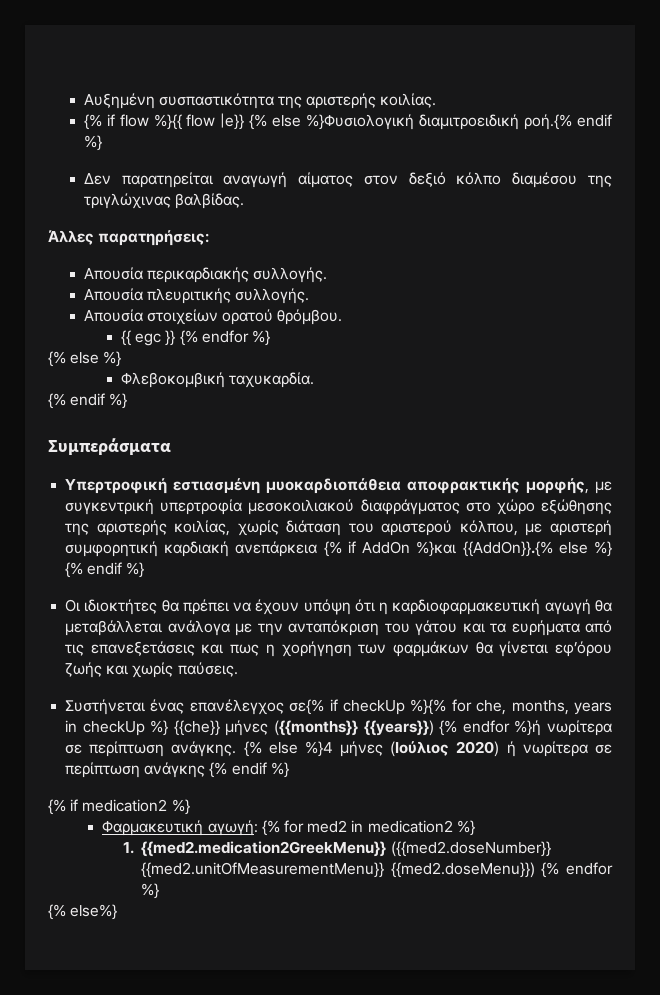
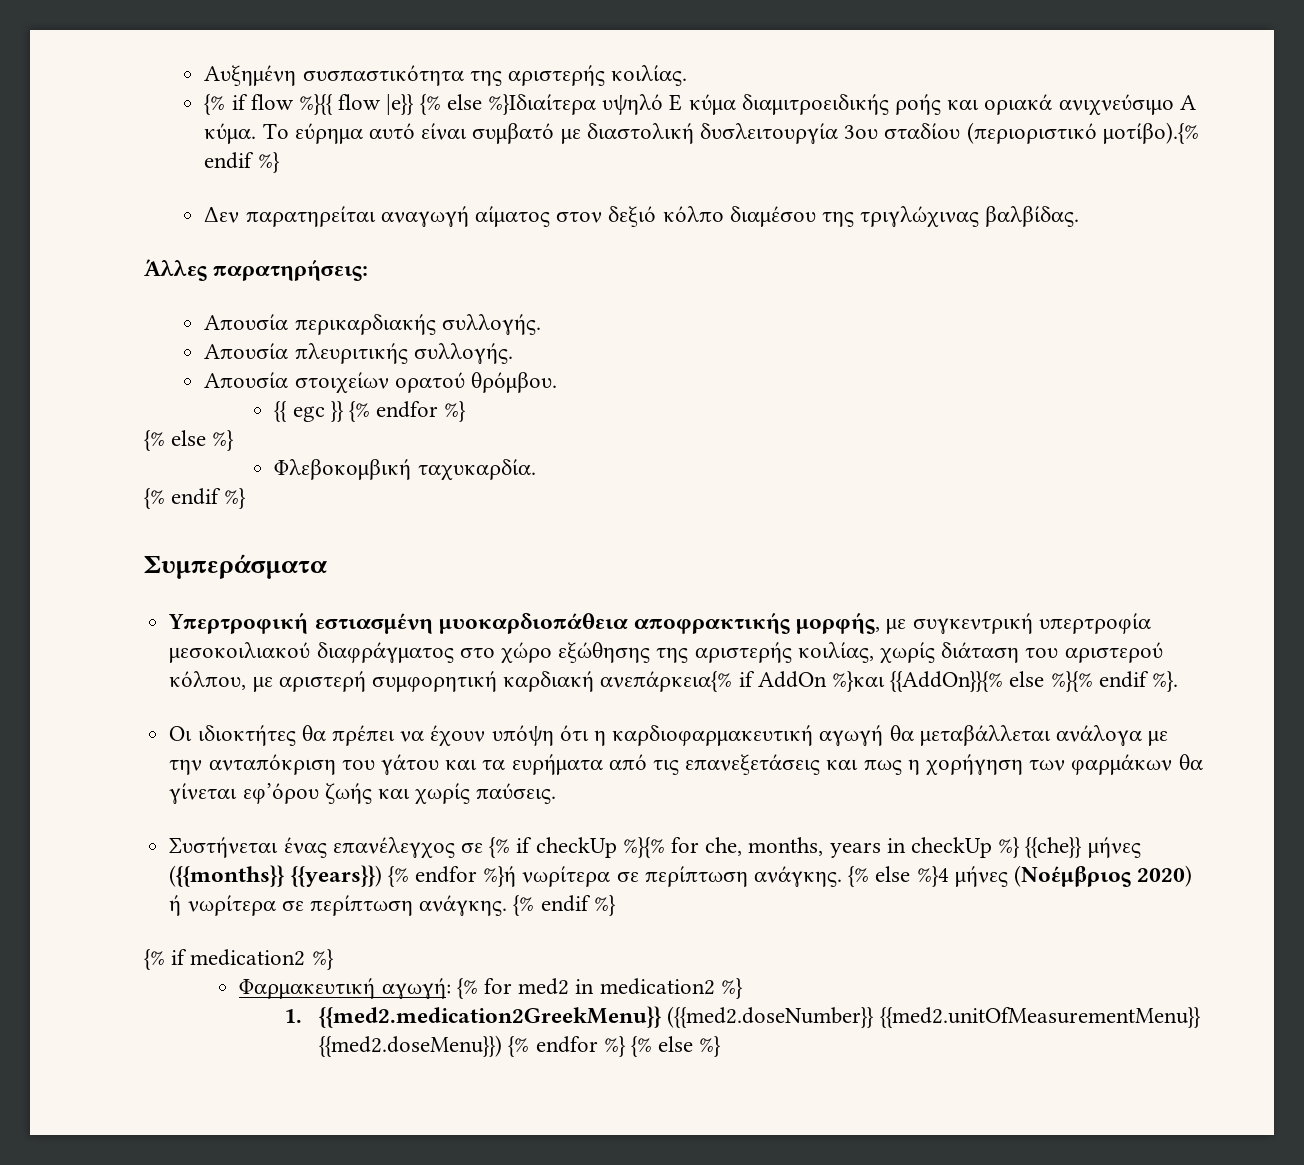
[306,114,573,130] %}Φυσιολογική διαμιτροειδική ροή.{% -> [487,94,1196,116] [204,122,1199,144] %}Ιδιαίτερα υψηλό Ε κύμα διαμιτροειδικής ροής και οριακά ανιχνεύσιμο Α κύμα. Το εύρημα αυτό είναι συμβατό με διαστολική δυσλειτουργία 3ου σταδίου (περιοριστικό μοτίβο).{%
[235,541,342,557] ανεπάρκεια {% -> [600,671,733,692] ανεπάρκεια{%
[462,541,613,557] [65,562,145,578] {{AddOn}}.{% else %} {% endif %} -> [890,671,1179,692] {{AddOn}}{% else %}{% endif %}.
[289,699,325,715] σε{% -> [460,837,511,858] σε {%
[390,741,450,757] (Ιούλιος -> [1014,865,1132,887] (Νοέμβριος
[144,762,206,778] ανάγκης -> [419,895,508,916] ανάγκης.
[48,904,118,920] // {% else%} -> [630,1036,722,1057] {% else %}

